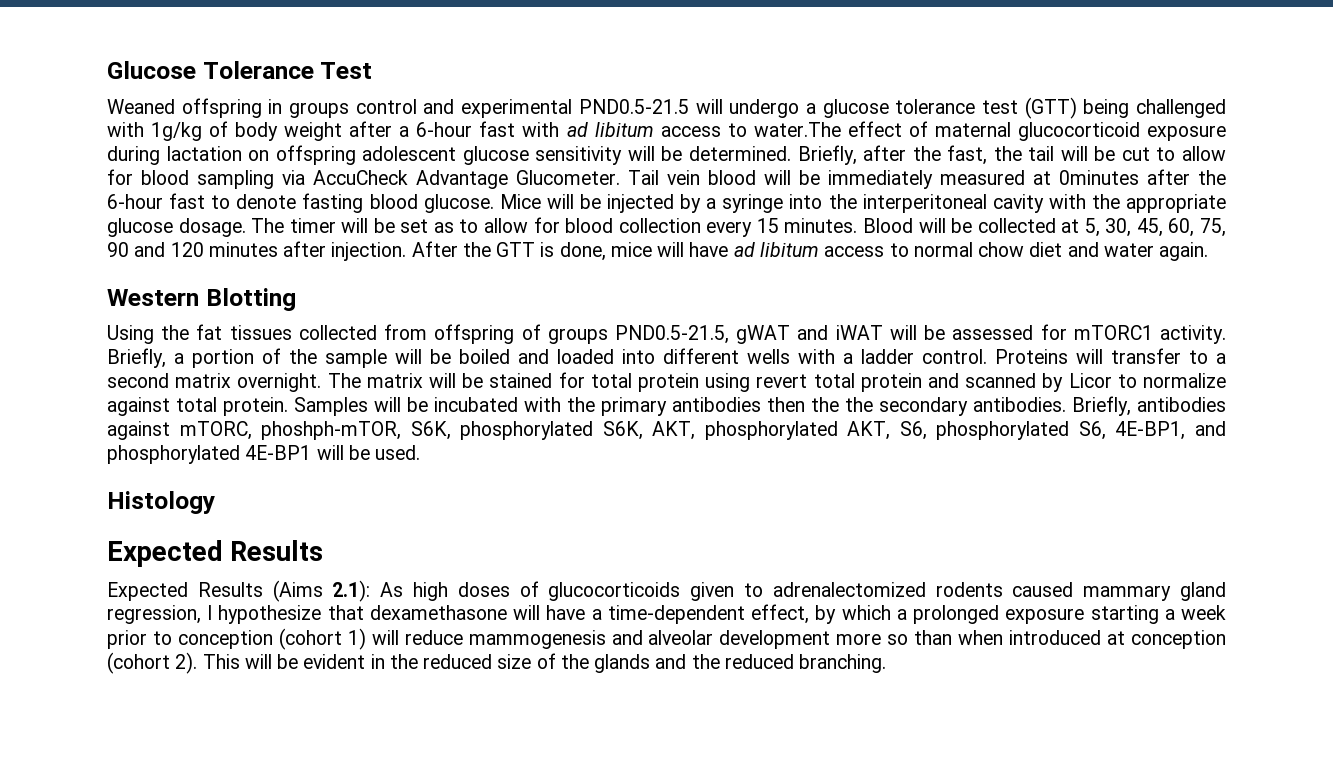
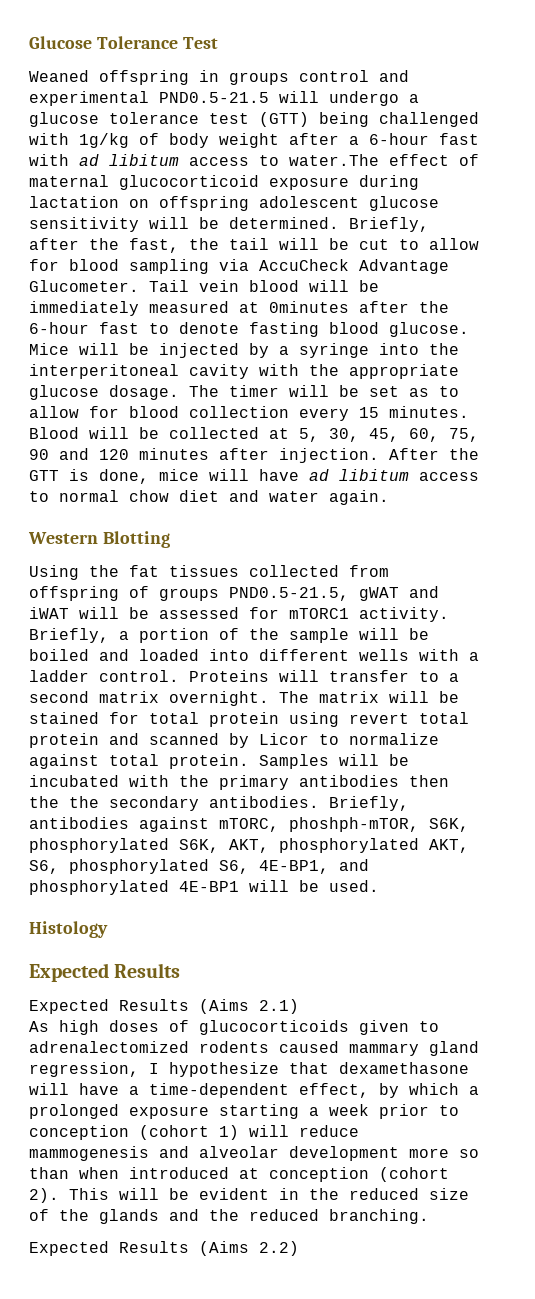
[332,580,371,602] 2.1): -> [259,999,299,1014] 2.1) //
(887, 663) none -> [29,1241,299,1256] // Expected Results (Aims 2.2)

